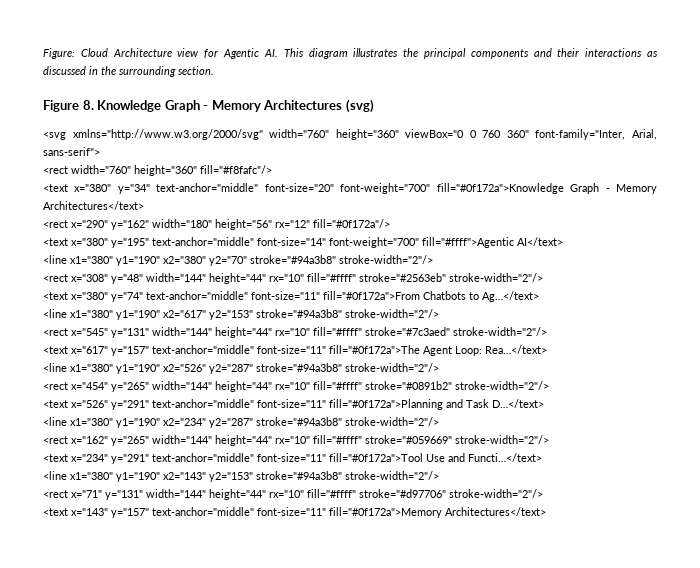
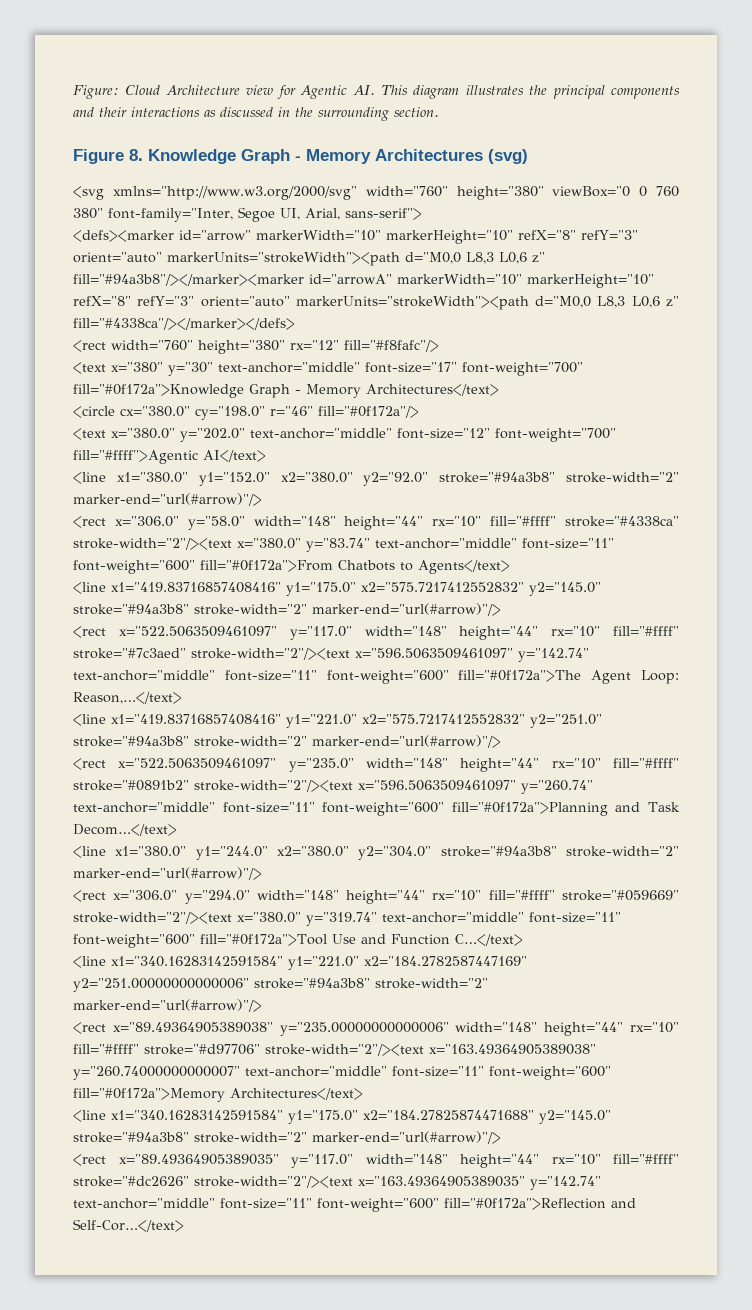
[335,129,399,140] height="360" -> [456,186,544,200] height="380"
[506,129,657,140] [43,147,100,156] 360" font-family="Inter, Arial, sans-serif"> -> [73,207,422,222] [73,230,638,244] [73,252,545,266] [73,274,654,288] [73,296,680,310] [73,318,295,330] 380" font-family="Inter, Segoe UI, Arial, sans-serif"> // <defs><marker id="arrow" markerWidth="10" markerHeight="10" refX="8" refY="3" orient="auto" markerUnits="strokeWidth"><path d="M0,0 L8,3 L0,6 z" fill="#94a3b8"/></marker><marker id="arrowA" markerWidth="10" markerHeight="10" refX="8" refY="3" orient="auto" markerUnits="strokeWidth"><path d="M0,0 L8,3 L0,6 z" fill="#4338ca"/></marker></defs>
[134,165,197,176] height="360" -> [198,340,339,354] height="380" rx="12"
[117,183,334,194] y="34" text-anchor="middle" font-size="20" -> [168,362,457,376] y="30" text-anchor="middle" font-size="17"
[43,219,390,230] [43,237,563,248] [43,255,433,266] [43,273,543,284] [43,291,320,302] <rect x="290" y="162" width="180" height="56" rx="12" fill="#0f172a"/> // <text x="380" y="195" text-anchor="middle" font-size="14" font-weight="700" fill="#ffff">Agentic AI</text> // <line x1="380" y1="190" x2="380" y2="70" stroke="#94a3b8" stroke-width="2"/> // <rect x="308" y="48" width="144" height="44" rx="10" fill="#ffff" stroke="#2563eb" stroke-width="2"/> // <text x="380" y="74" text-anchor="middle" font-size="11" -> [73,406,419,420] [73,428,616,442] [73,450,266,464] [73,472,679,486] [73,493,262,506] [73,516,679,530] [73,538,614,552] [73,560,195,574] <circle cx="380.0" cy="198.0" r="46" fill="#0f172a"/> // <text x="380.0" y="202.0" text-anchor="middle" font-size="12" font-weight="700" fill="#ffff">Agentic AI</text> // <line x1="380.0" y1="152.0" x2="380.0" y2="92.0" stroke="#94a3b8" stroke-width="2" marker-end="url(#arrow)"/> // <rect x="306.0" y="58.0" width="148" height="44" rx="10" fill="#ffff" stroke="#4338ca" stroke-width="2"/><text x="380.0" y="83.74" text-anchor="middle" font-size="11" font-weight="600"
[482,291,539,302] [43,309,439,320] [43,327,547,338] [43,345,326,356] Ag…</text> // <line x1="380" y1="190" x2="617" y2="153" stroke="#94a3b8" stroke-width="2"/> // <rect x="545" y="131" width="144" height="44" rx="10" fill="#ffff" stroke="#7c3aed" stroke-width="2"/> // <text x="617" y="157" text-anchor="middle" font-size="11" -> [418,560,510,574] [73,582,601,596] [73,603,501,616] [73,626,679,640] [73,648,589,662] [73,670,449,684] Agents</text> // <line x1="419.83716857408416" y1="175.0" x2="575.7217412552832" y2="145.0" stroke="#94a3b8" stroke-width="2" marker-end="url(#arrow)"/> // <rect x="522.5063509461097" y="117.0" width="148" height="44" rx="10" fill="#ffff" stroke="#7c3aed" stroke-width="2"/><text x="596.5063509461097" y="142.74" text-anchor="middle" font-size="11" font-weight="600"
[485,345,547,354] [43,363,439,374] [43,381,549,392] [43,399,326,410] Rea…</text> // <line x1="380" y1="190" x2="526" y2="287" stroke="#94a3b8" stroke-width="2"/> // <rect x="454" y="265" width="144" height="44" rx="10" fill="#ffff" stroke="#0891b2" stroke-width="2"/> // <text x="526" y="291" text-anchor="middle" font-size="11" -> [73,692,182,704] [73,714,602,728] [73,735,501,748] [73,758,679,772] [73,780,593,794] [73,802,445,816] Reason,…</text> // <line x1="419.83716857408416" y1="221.0" x2="575.7217412552832" y2="251.0" stroke="#94a3b8" stroke-width="2" marker-end="url(#arrow)"/> // <rect x="522.5063509461097" y="235.0" width="148" height="44" rx="10" fill="#ffff" stroke="#0891b2" stroke-width="2"/><text x="596.5063509461097" y="260.74" text-anchor="middle" font-size="11" font-weight="600"
[492,399,544,408] [43,417,439,428] [43,435,549,446] [43,453,326,464] D…</text> // <line x1="380" y1="190" x2="234" y2="287" stroke="#94a3b8" stroke-width="2"/> // <rect x="162" y="265" width="144" height="44" rx="10" fill="#ffff" stroke="#059669" stroke-width="2"/> // <text x="234" y="291" text-anchor="middle" font-size="11" -> [73,824,177,836] [73,846,679,860] [73,867,262,880] [73,890,679,904] [73,912,621,926] [73,934,195,948] Decom…</text> // <line x1="380.0" y1="244.0" x2="380.0" y2="304.0" stroke="#94a3b8" stroke-width="2" marker-end="url(#arrow)"/> // <rect x="306.0" y="294.0" width="148" height="44" rx="10" fill="#ffff" stroke="#059669" stroke-width="2"/><text x="380.0" y="319.74" text-anchor="middle" font-size="11" font-weight="600"
[468,453,542,462] [43,471,439,482] [43,489,543,500] [43,507,326,518] Functi…</text> // <line x1="380" y1="190" x2="143" y2="153" stroke="#94a3b8" stroke-width="2"/> // <rect x="71" y="131" width="144" height="44" rx="10" fill="#ffff" stroke="#d97706" stroke-width="2"/> // <text x="143" y="157" text-anchor="middle" font-size="11" -> [390,934,523,946] [73,956,527,970] [73,978,488,992] [73,999,262,1012] [73,1022,679,1036] [73,1044,596,1056] [73,1066,611,1080] Function C…</text> // <line x1="340.16283142591584" y1="221.0" x2="184.2782587447169" y2="251.00000000000006" stroke="#94a3b8" stroke-width="2" marker-end="url(#arrow)"/> // <rect x="89.49364905389038" y="235.00000000000006" width="148" height="44" rx="10" fill="#ffff" stroke="#d97706" stroke-width="2"/><text x="163.49364905389038" y="260.74000000000007" text-anchor="middle" font-size="11" font-weight="600"
(546, 511) none -> [73,1110,611,1124] [73,1131,501,1144] [73,1154,679,1168] [73,1176,601,1190] [73,1198,636,1212] [73,1219,184,1232] // <line x1="340.16283142591584" y1="175.0" x2="184.27825874471688" y2="145.0" stroke="#94a3b8" stroke-width="2" marker-end="url(#arrow)"/> // <rect x="89.49364905389035" y="117.0" width="148" height="44" rx="10" fill="#ffff" stroke="#dc2626" stroke-width="2"/><text x="163.49364905389035" y="142.74" text-anchor="middle" font-size="11" font-weight="600" fill="#0f172a">Reflection and Self-Cor…</text>

